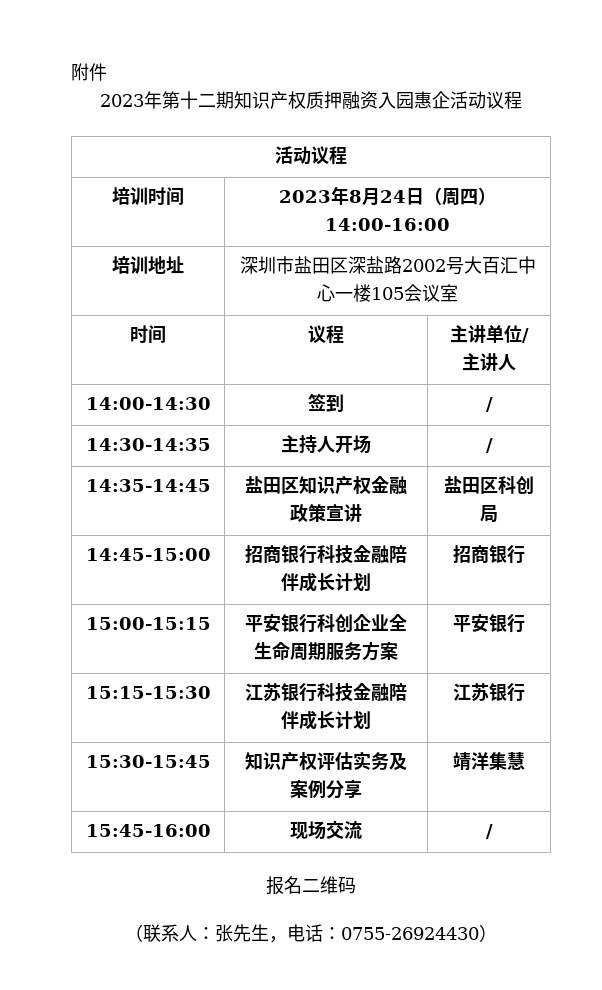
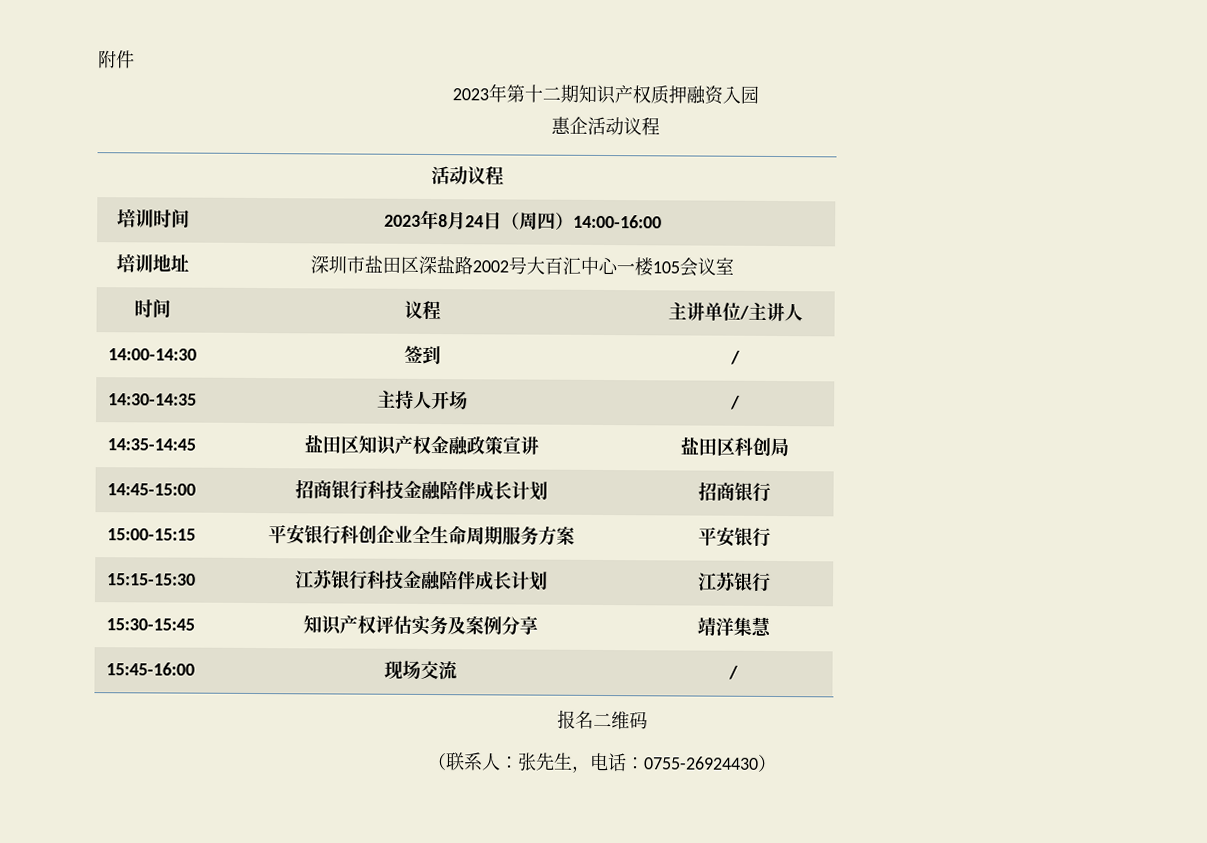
(414, 100) none -> (759, 94) //

